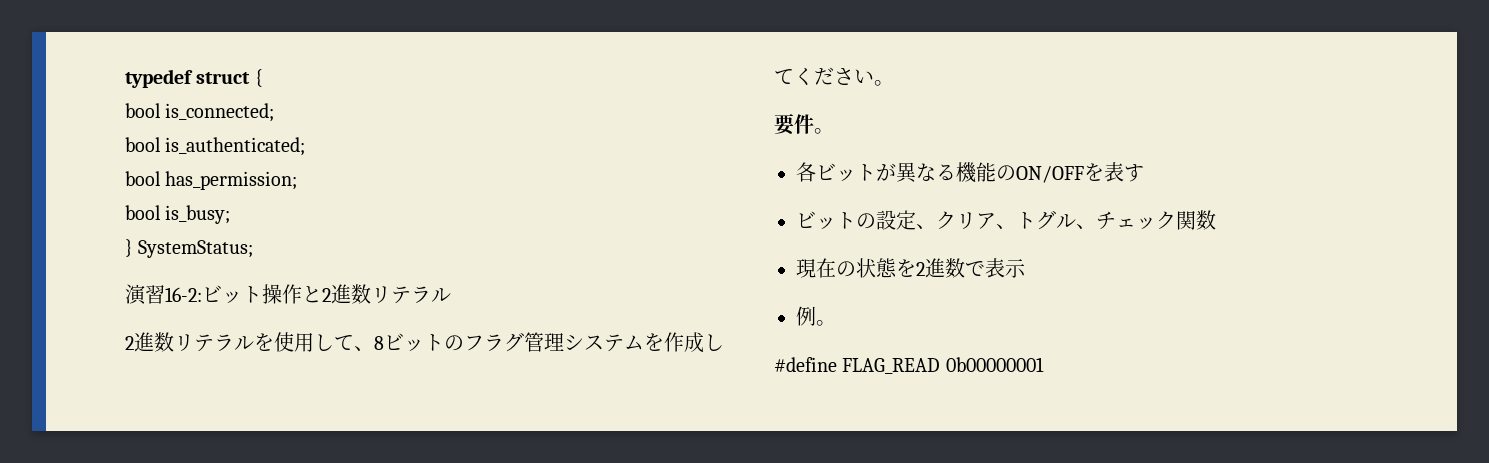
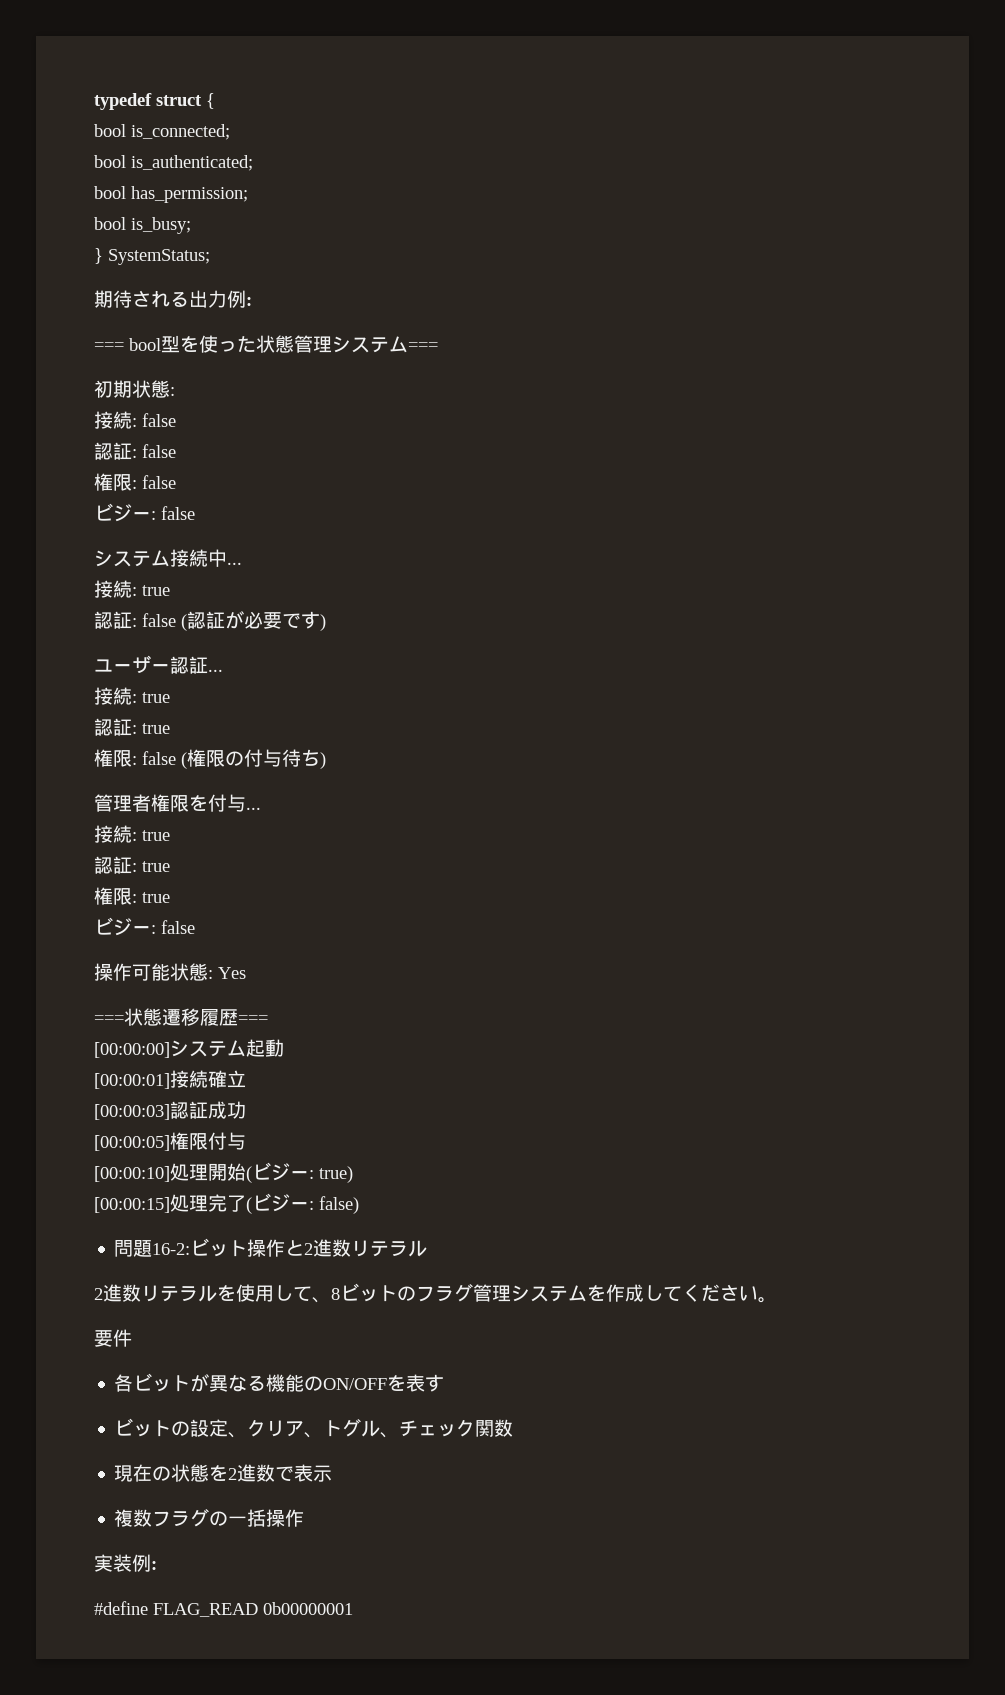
[125,284,165,305] 演習 -> [94,290,252,308] [94,335,438,353] [94,380,175,398] [94,411,176,429] [94,442,176,460] [94,473,176,491] [94,503,195,522] [94,549,242,567] [94,580,170,598] [94,611,326,631] [94,655,223,674] [94,687,170,705] [94,718,170,736] [94,749,326,769] [94,794,261,812] [94,825,170,843] [94,856,170,874] [94,887,170,905] [94,917,195,936] [94,963,246,981] [94,1008,268,1026] [94,1039,284,1058] [94,1070,246,1089] [94,1101,246,1120] [94,1132,246,1151] [94,1162,353,1183] [94,1193,359,1214] [114,1240,153,1257] 期待される出力例: // === bool型を使った状態管理システム=== // 初期状態: // 接続: false // 認証: false // 権限: false // ビジー: false // システム接続中... // 接続: true // 認証: false (認証が必要です) // ユーザー認証... // 接続: true // 認証: true // 権限: false (権限の付与待ち) // 管理者権限を付与... // 接続: true // 認証: true // 権限: true // ビジー: false // 操作可能状態: Yes // ===状態遷移履歴=== // [00:00:00]システム起動 // [00:00:01]接続確立 // [00:00:03]認証成功 // [00:00:05]権限付与 // [00:00:10]処理開始(ビジー: true) // [00:00:15]処理完了(ビジー: false) // 問題
[814,128,834,134] 。 -> (132, 1338) none
[796,306,836,326] 例。 -> [114,1509,305,1527] [94,1554,157,1572] 複数フラグの一括操作 // 実装例:

